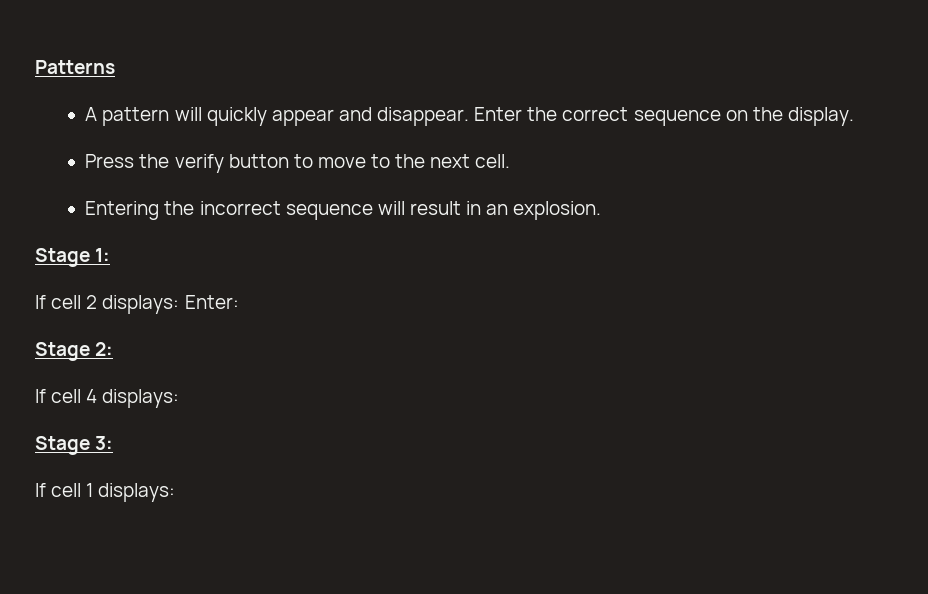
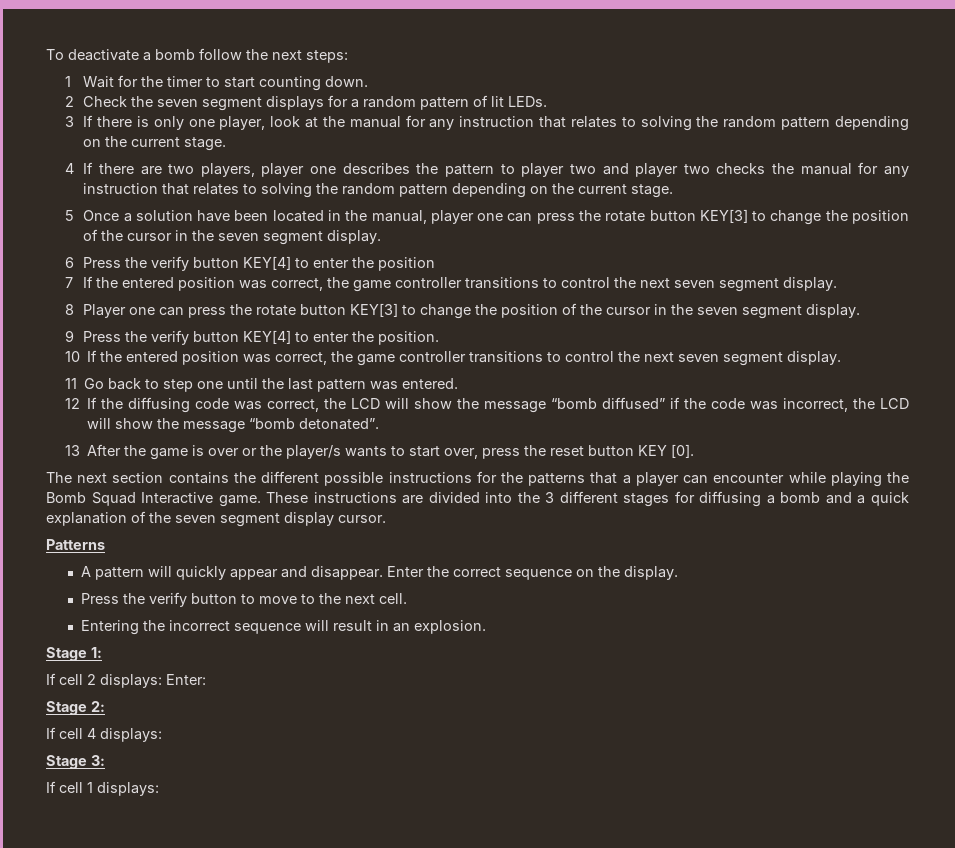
(35, 67) none -> [46,48,348,63] [64,75,369,91] [64,95,548,111] [64,115,909,131] [83,136,227,151] [64,162,909,177] [83,183,674,198] [64,209,910,225] [83,229,382,245] [64,256,436,271] [64,276,838,292] [64,303,861,319] [64,330,440,345] [64,350,841,366] [64,378,458,392] [64,397,909,413] [86,418,379,433] [64,444,694,460] [46,471,909,487] [46,491,909,507] [46,511,386,527] To deactivate a bomb follow the next steps: // 1 Wait for the timer to start counting down. // 2 Check the seven segment displays for a random pattern of lit LEDs. // 3 If there is only one player, look at the manual for any instruction that relates to solving the random pattern depending on the current stage. // 4 If there are two players, player one describes the pattern to player two and player two checks the manual for any instruction that relates to solving the random pattern depending on the current stage. // 5 Once a solution have been located in the manual, player one can press the rotate button KEY[3] to change the position of the cursor in the seven segment display. // 6 Press the verify button KEY[4] to enter the position // 7 If the entered position was correct, the game controller transitions to control the next seven segment display. // 8 Player one can press the rotate button KEY[3] to change the position of the cursor in the seven segment display. // 9 Press the verify button KEY[4] to enter the position. // 10 If the entered position was correct, the game controller transitions to control the next seven segment display. // 11 Go back to step one until the last pattern was entered. // 12 If the diffusing code was correct, the LCD will show the message “bomb diffused” if the code was incorrect, the LCD will show the message “bomb detonated”. // 13 After the game is over or the player/s wants to start over, press the reset button KEY [0]. // The next section contains the different possible instructions for the patterns that a player can encounter while playing the Bomb Squad Interactive game. These instructions are divided into the 3 different stages for diffusing a bomb and a quick explanation of the seven segment display cursor. //

